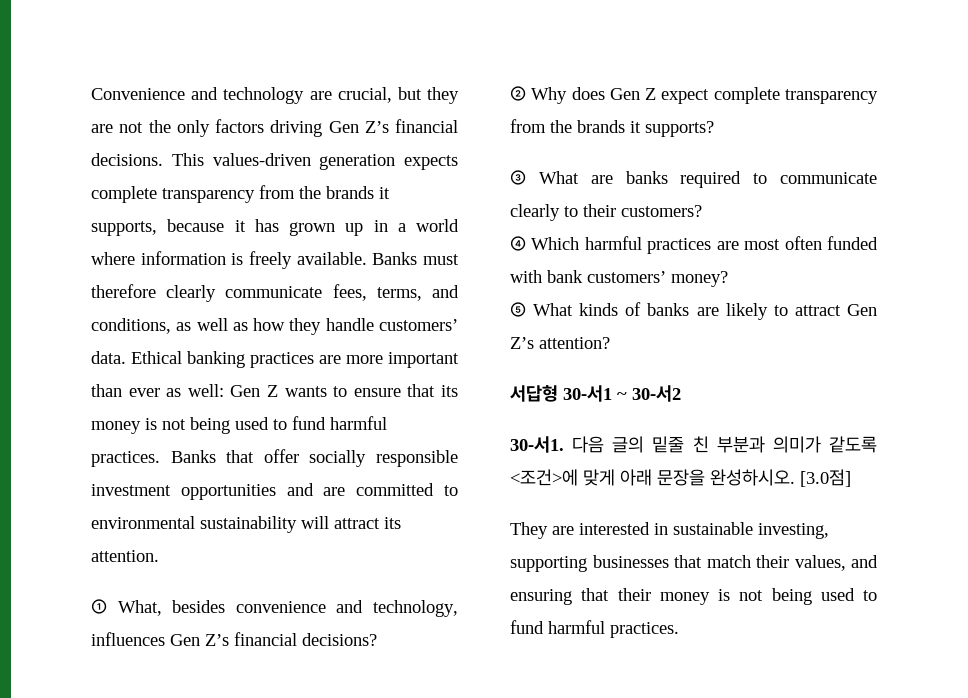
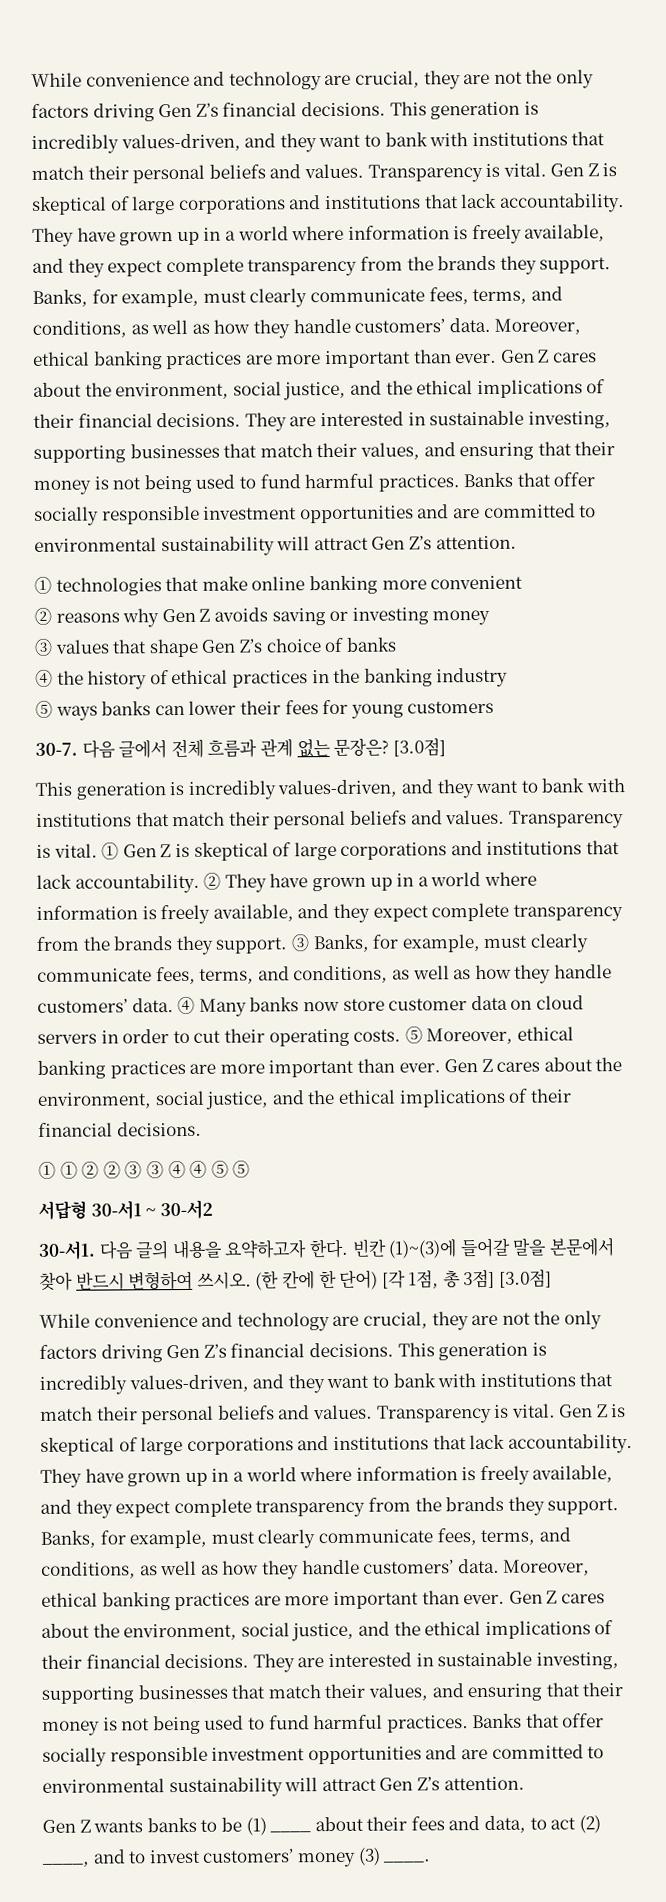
[91,87,422,104] Convenience and technology are crucial, but -> [31,70,420,91] While convenience and technology are crucial,
[212,153,458,170] [91,185,390,203] [91,219,459,236] [91,251,459,269] [91,284,156,298] values-driven generation expects complete transparency from the brands it supports, because it has grown up in a world where information is freely available. Banks must therefore -> [430,101,539,120] [31,131,606,154] [31,162,618,184] [31,193,625,215] [32,224,606,247] [32,255,612,278] [32,288,247,308] generation is incredibly values-driven, and they want to bank with institutions that match their personal beliefs and values. Transparency is vital. Gen Z is skeptical of large corporations and institutions that lack accountability. They have grown up in a world where information is freely available, and they expect complete transparency from the brands they support. Banks, for example, must
[131,351,459,368] [91,384,458,397] [91,416,387,434] [91,449,458,467] [91,483,459,500] [91,516,401,533] [91,550,159,562] [91,599,458,617] [91,632,377,646] [510,86,878,104] [510,119,714,137] [510,170,877,188] [510,204,702,221] [510,236,878,254] [510,270,728,287] [510,302,877,320] [510,337,610,349] [510,385,681,402] [510,436,877,453] [510,469,851,487] Ethical banking practices are more important than ever as well: Gen Z wants to ensure that its money is not being used to fund harmful practices. Banks that offer socially responsible investment opportunities and are committed to environmental sustainability will attract its attention. // ① What, besides convenience and technology, influences Gen Z’s financial decisions? // ② Why does Gen Z expect complete transparency from the brands it supports? // ③ What are banks required to communicate clearly to their customers? // ④ Which harmful practices are most often funded with bank customers’ money? // ⑤ What kinds of banks are likely to attract Gen Z’s attention? // 서답형 30-서1 ~ 30-서2 // 30-서1. 다음 글의 밑줄 친 부분과 의미가 같도록 <조건>에 맞게 아래 문장을 완성하시오. [3.0점] // -> [494,318,582,335] [33,349,597,370] [33,379,606,401] [33,412,242,428] Moreover, ethical banking practices are more important than ever. Gen Z cares about the environment, social justice, and the ethical implications of their financial decisions.
(679, 630) none -> [463,472,596,488] [34,503,597,526] [34,535,517,557] [34,575,524,596] [34,607,491,628] [34,637,397,658] [35,667,509,690] [35,699,495,721] [35,738,446,759] [35,778,625,800] [36,809,624,830] [36,840,621,861] [36,871,537,894] [36,902,623,925] [36,933,589,956] [37,964,612,985] [37,995,584,1017] [37,1026,574,1047] [37,1057,623,1079] [37,1088,572,1110] [38,1121,202,1137] [38,1160,251,1179] [38,1199,213,1220] [38,1237,615,1260] [39,1269,553,1291] [39,1310,602,1332] [39,1342,547,1363] [39,1372,614,1395] [40,1403,627,1425] [40,1434,633,1456] [40,1465,614,1488] [40,1496,620,1519] [40,1527,571,1549] [41,1558,591,1580] [41,1590,605,1611] [41,1620,614,1642] [41,1651,619,1673] [41,1682,624,1704] [42,1713,605,1736] [42,1744,605,1767] [42,1776,525,1798] [42,1815,601,1836] [42,1847,432,1868] Banks that offer socially responsible investment opportunities and are committed to environmental sustainability will attract Gen Z’s attention. // ① technologies that make online banking more convenient // ② reasons why Gen Z avoids saving or investing money // ③ values that shape Gen Z’s choice of banks // ④ the history of ethical practices in the banking industry // ⑤ ways banks can lower their fees for young customers // 30-7. 다음 글에서 전체 흐름과 관계 없는 문장은? [3.0점] // This generation is incredibly values-driven, and they want to bank with institutions that match their personal beliefs and values. Transparency is vital. ① Gen Z is skeptical of large corporations and institutions that lack accountability. ② They have grown up in a world where information is freely available, and they expect complete transparency from the brands they support. ③ Banks, for example, must clearly communicate fees, terms, and conditions, as well as how they handle customers’ data. ④ Many banks now store customer data on cloud servers in order to cut their operating costs. ⑤ Moreover, ethical banking practices are more important than ever. Gen Z cares about the environment, social justice, and the ethical implications of their financial decisions. // ① ① ② ② ③ ③ ④ ④ ⑤ ⑤ // 서답형 30-서1 ~ 30-서2 // 30-서1. 다음 글의 내용을 요약하고자 한다. 빈칸 (1)~(3)에 들어갈 말을 본문에서 찾아 반드시 변형하여 쓰시오. (한 칸에 한 단어) [각 1점, 총 3점] [3.0점] // While convenience and technology are crucial, they are not the only factors driving Gen Z’s financial decisions. This generation is incredibly values-driven, and they want to bank with institutions that match their personal beliefs and values. Transparency is vital. Gen Z is skeptical of large corporations and institutions that lack accountability. They have grown up in a world where information is freely available, and they expect complete transparency from the brands they support. Banks, for example, must clearly communicate fees, terms, and conditions, as well as how they handle customers’ data. Moreover, ethical banking practices are more important than ever. Gen Z cares about the environment, social justice, and the ethical implications of their financial decisions. They are interested in sustainable investing, supporting businesses that match their values, and ensuring that their money is not being used to fund harmful practices. Banks that offer socially responsible investment opportunities and are committed to environmental sustainability will attract Gen Z’s attention. // Gen Z wants banks to be (1) ____ about their fees and data, to act (2) ____, and to invest customers’ money (3) ____.

